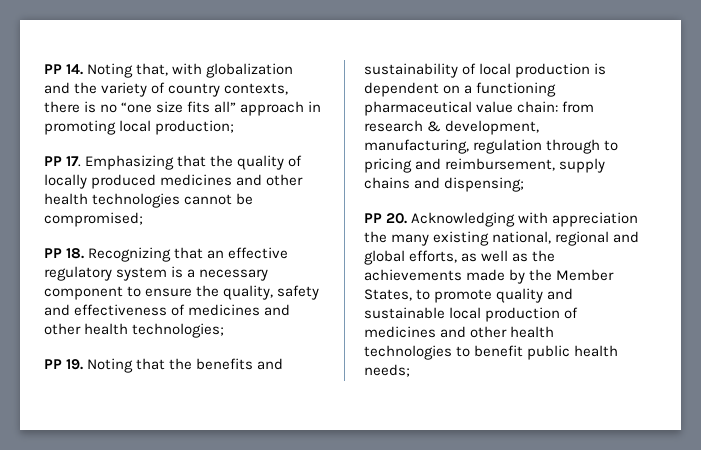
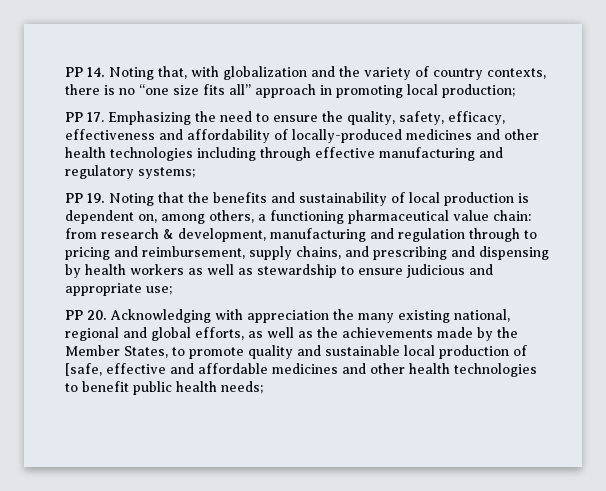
[177,155,303,170] [44,174,304,189] [44,193,254,208] [44,212,143,227] [44,247,289,262] [44,266,269,281] [44,285,320,300] [44,304,291,316] [44,323,225,338] that the quality of locally produced medicines and other health technologies cannot be compromised; // PP 18. Recognizing that an effective regulatory system is a necessary component to ensure the quality, safety and effectiveness of medicines and other health technologies; -> [195,111,505,125] [65,129,539,143] [65,147,503,161] [65,165,195,179] the need to ensure the quality, safety, efficacy, effectiveness and affordability of locally-produced medicines and other health technologies including through effective manufacturing and regulatory systems;
[443,85,461,94] on -> [138,210,254,224] on, among others,
[364,139,469,154] manufacturing, -> [270,228,394,242] manufacturing and
[364,177,525,192] chains and dispensing; -> [296,246,549,260] [65,264,493,278] [65,283,172,296] chains, and prescribing and dispensing by health workers as well as stewardship to ensure judicious and appropriate use;
(579, 313) none -> [65,363,268,376] [safe, effective and affordable

